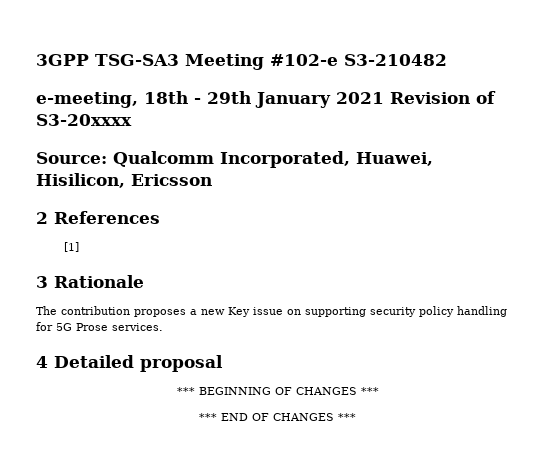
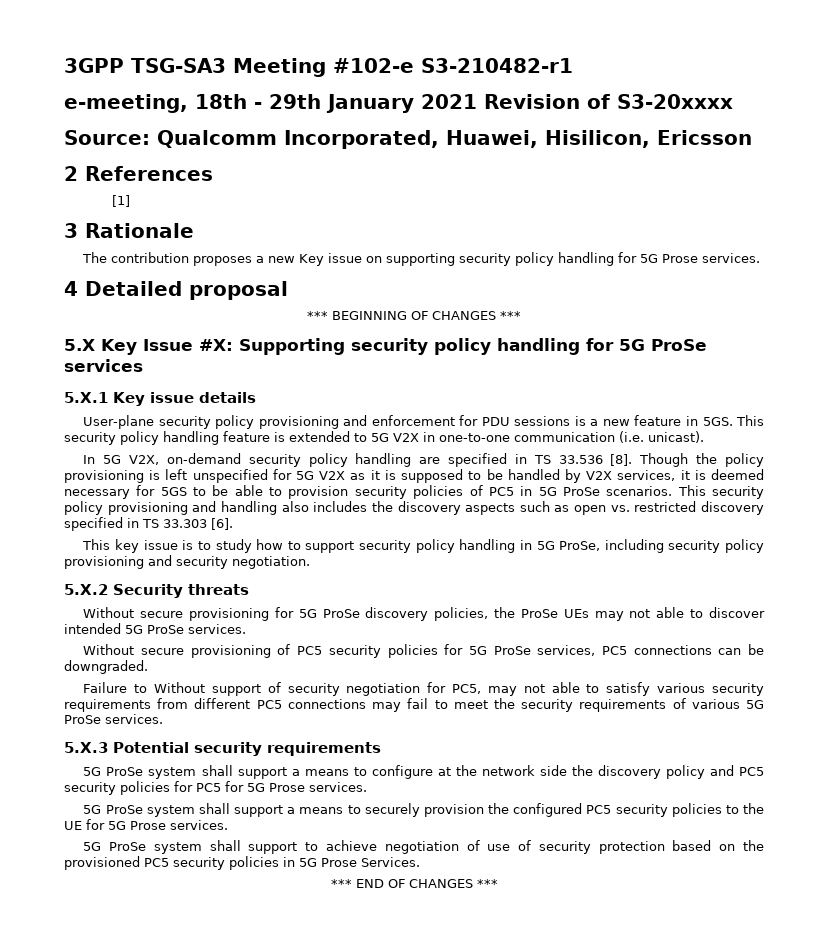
[344,54,447,66] S3-210482 -> [421,58,573,73] S3-210482-r1
(379, 391) none -> [64,338,707,355] [64,359,143,372] [64,392,256,406] [83,415,764,429] [64,431,704,445] [83,453,765,467] [64,469,765,483] [64,485,765,499] [64,501,764,515] [64,517,233,531] [82,539,764,553] [64,555,310,569] [64,584,249,598] [83,607,766,621] [64,623,246,634] [83,644,764,658] [64,660,148,674] [83,682,765,696] [64,698,764,712] [64,714,163,724] [64,742,381,756] [83,765,764,779] [64,781,367,795] [83,803,764,817] [64,819,228,830] [83,840,764,854] [64,856,420,870] // 5.X Key Issue #X: Supporting security policy handling for 5G ProSe services // 5.X.1 Key issue details // User-plane security policy provisioning and enforcement for PDU sessions is a new feature in 5GS. This security policy handling feature is extended to 5G V2X in one-to-one communication (i.e. unicast). // In 5G V2X, on-demand security policy handling are specified in TS 33.536 [8]. Though the policy provisioning is left unspecified for 5G V2X as it is supposed to be handled by V2X services, it is deemed necessary for 5GS to be able to provision security policies of PC5 in 5G ProSe scenarios. This security policy provisioning and handling also includes the discovery aspects such as open vs. restricted discovery specified in TS 33.303 [6]. // This key issue is to study how to support security policy handling in 5G ProSe, including security policy provisioning and security negotiation. // 5.X.2 Security threats // Without secure provisioning for 5G ProSe discovery policies, the ProSe UEs may not able to discover intended 5G ProSe services. // Without secure provisioning of PC5 security policies for 5G ProSe services, PC5 connections can be downgraded. // Failure to Without support of security negotiation for PC5, may not able to satisfy various security requirements from different PC5 connections may fail to meet the security requirements of various 5G ProSe services. // 5.X.3 Potential security requirements // 5G ProSe system shall support a means to configure at the network side the discovery policy and PC5 security policies for PC5 for 5G Prose services. // 5G ProSe system shall support a means to securely provision the configured PC5 security policies to the UE for 5G Prose services. // 5G ProSe system shall support to achieve negotiation of use of security protection based on the provisioned PC5 security policies in 5G Prose Services.

